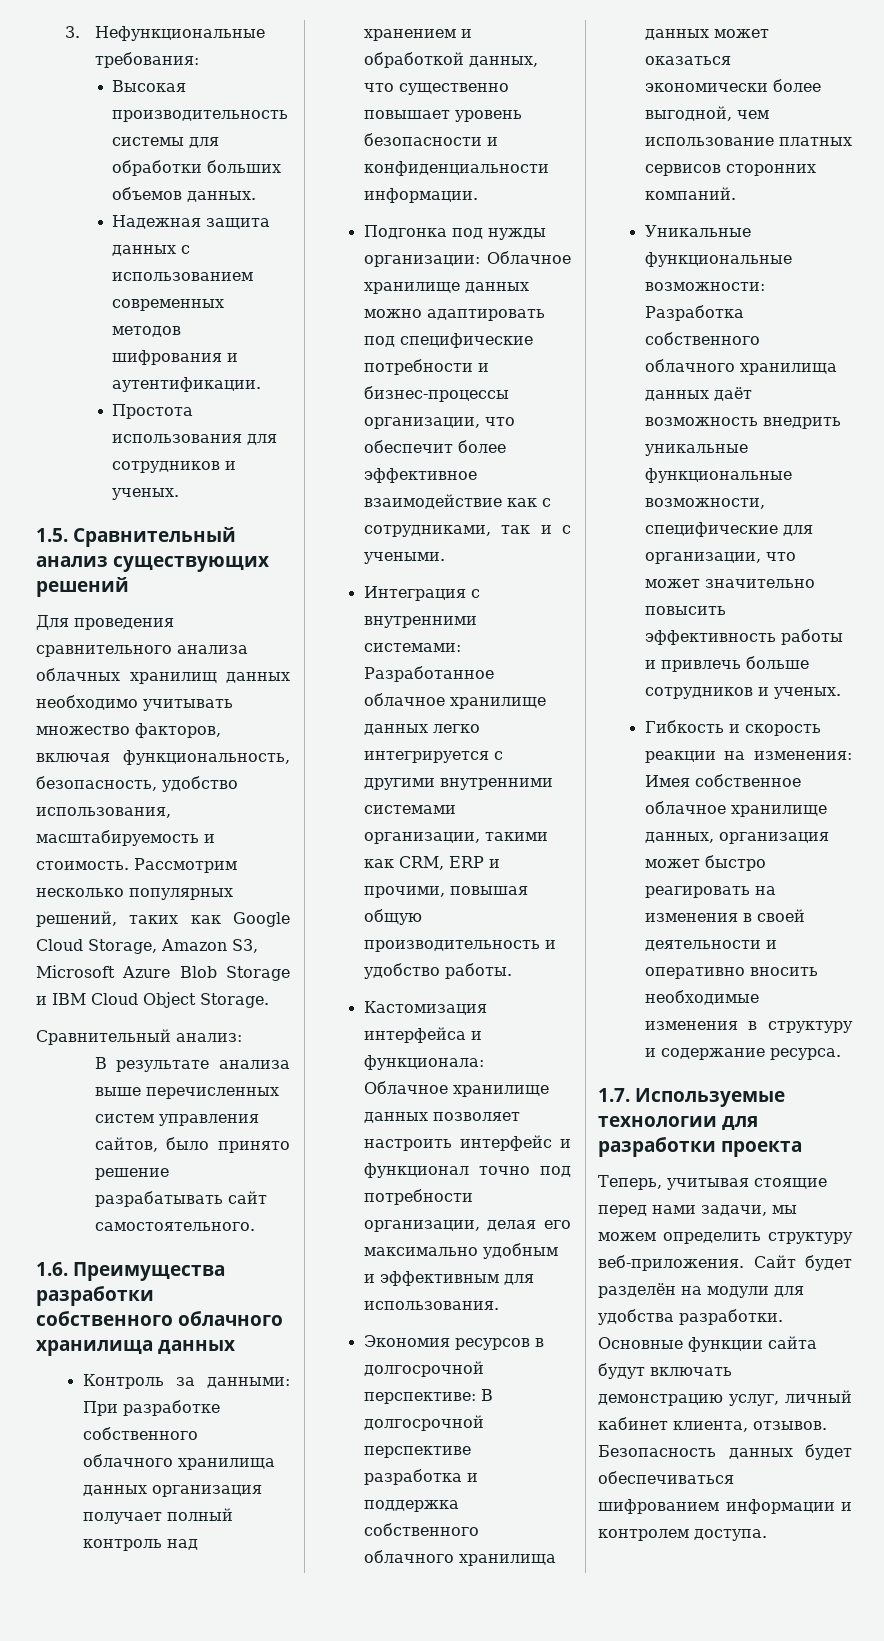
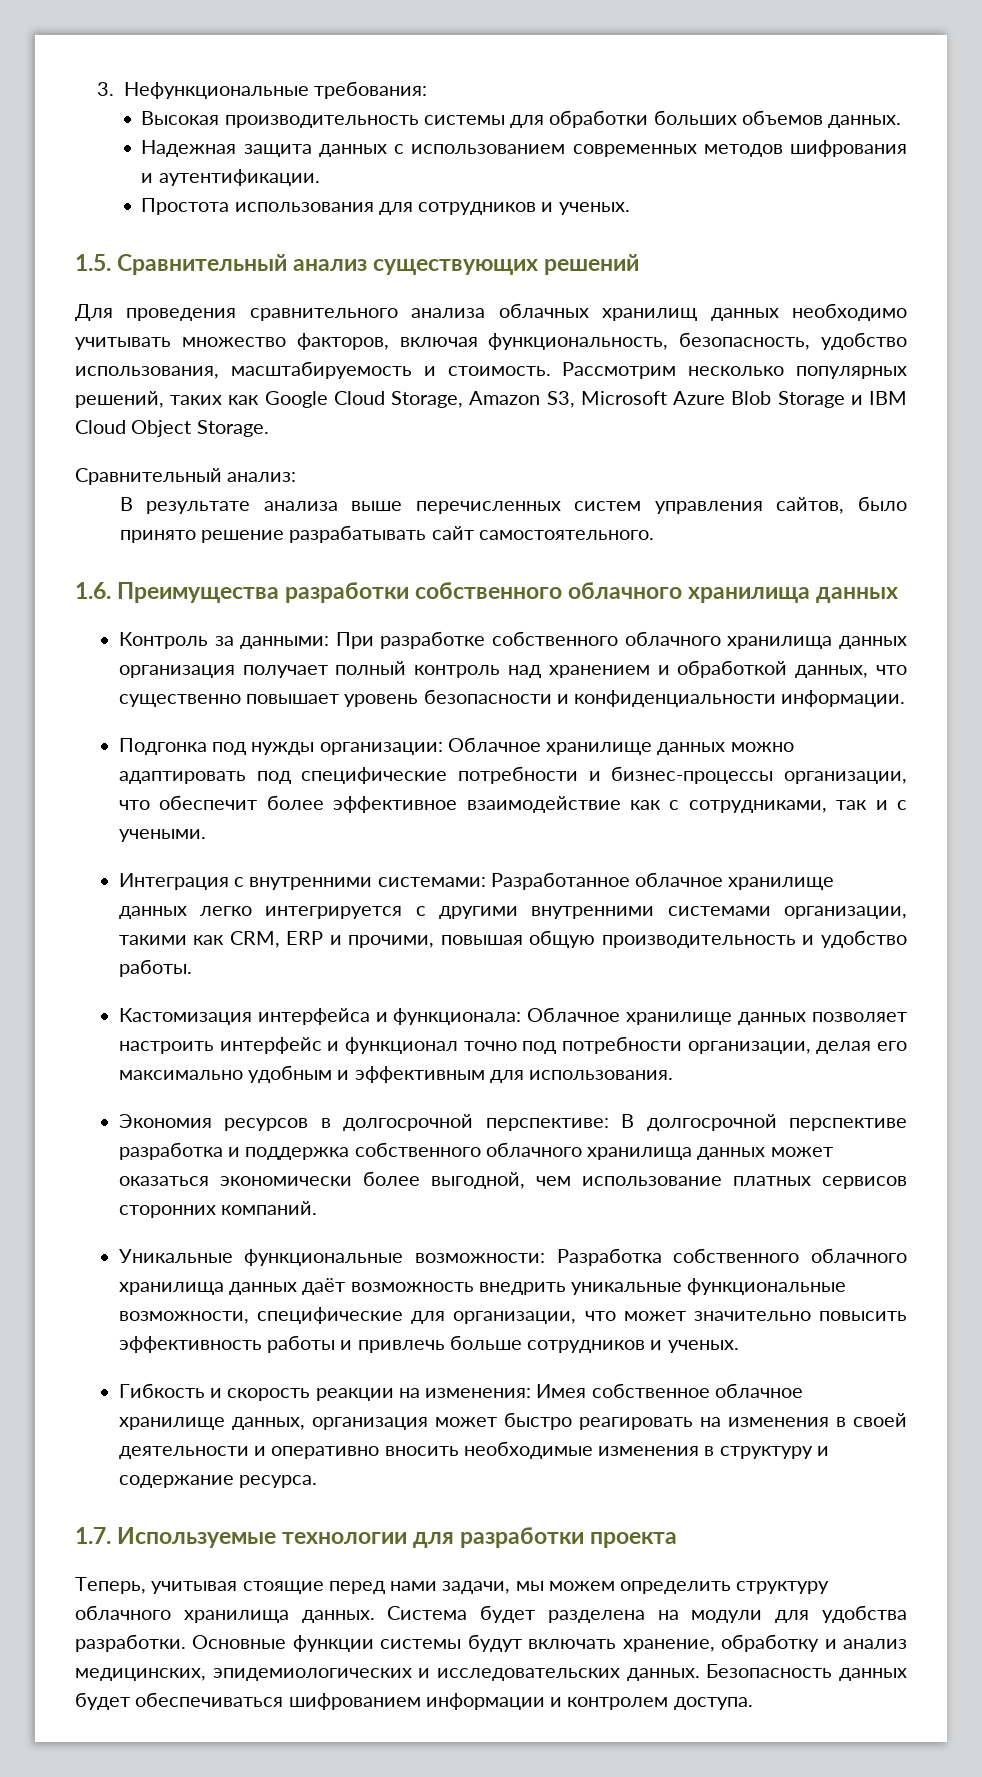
[598,1255,852,1271] [598,1283,676,1298] веб-приложения. Сайт будет разделён -> [75,1605,645,1623] облачного хранилища данных. Система будет разделена
[768,1336,817,1349] сайта -> [380,1639,462,1649] системы
[598,1390,852,1406] [598,1417,827,1432] демонстрацию услуг, личный кабинет клиента, отзывов. -> [622,1634,908,1652] [75,1668,700,1681] хранение, обработку и анализ медицинских, эпидемиологических и исследовательских данных.

